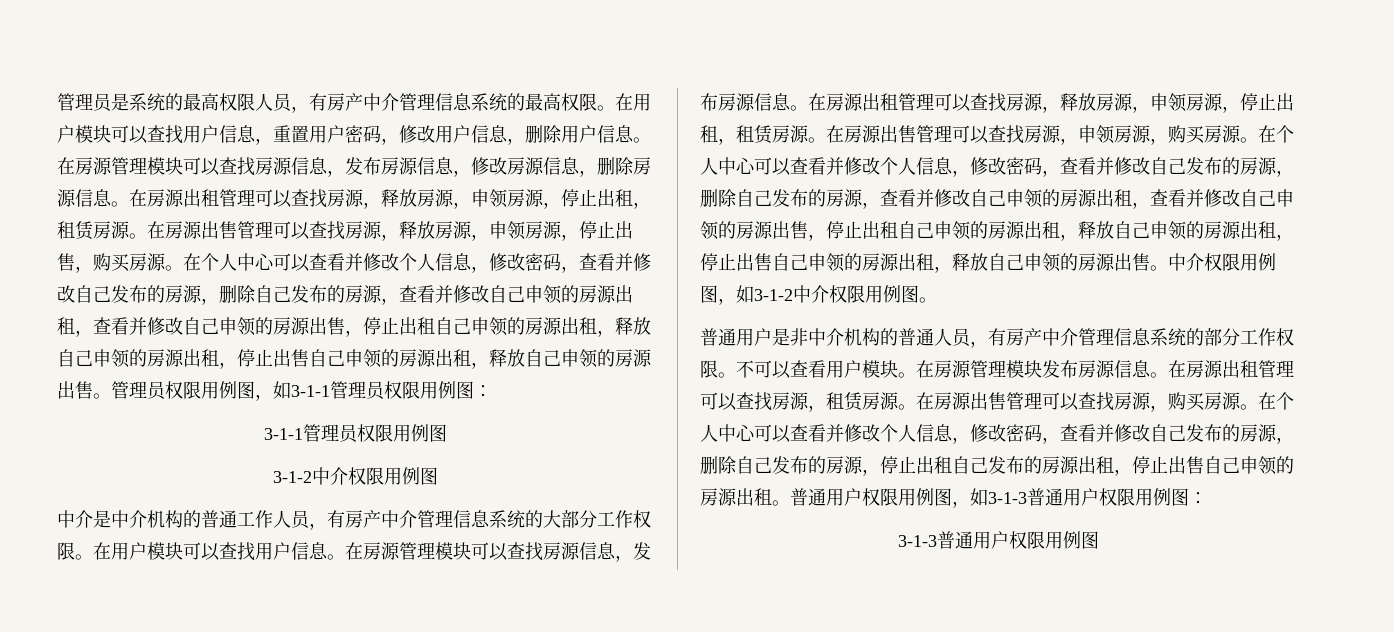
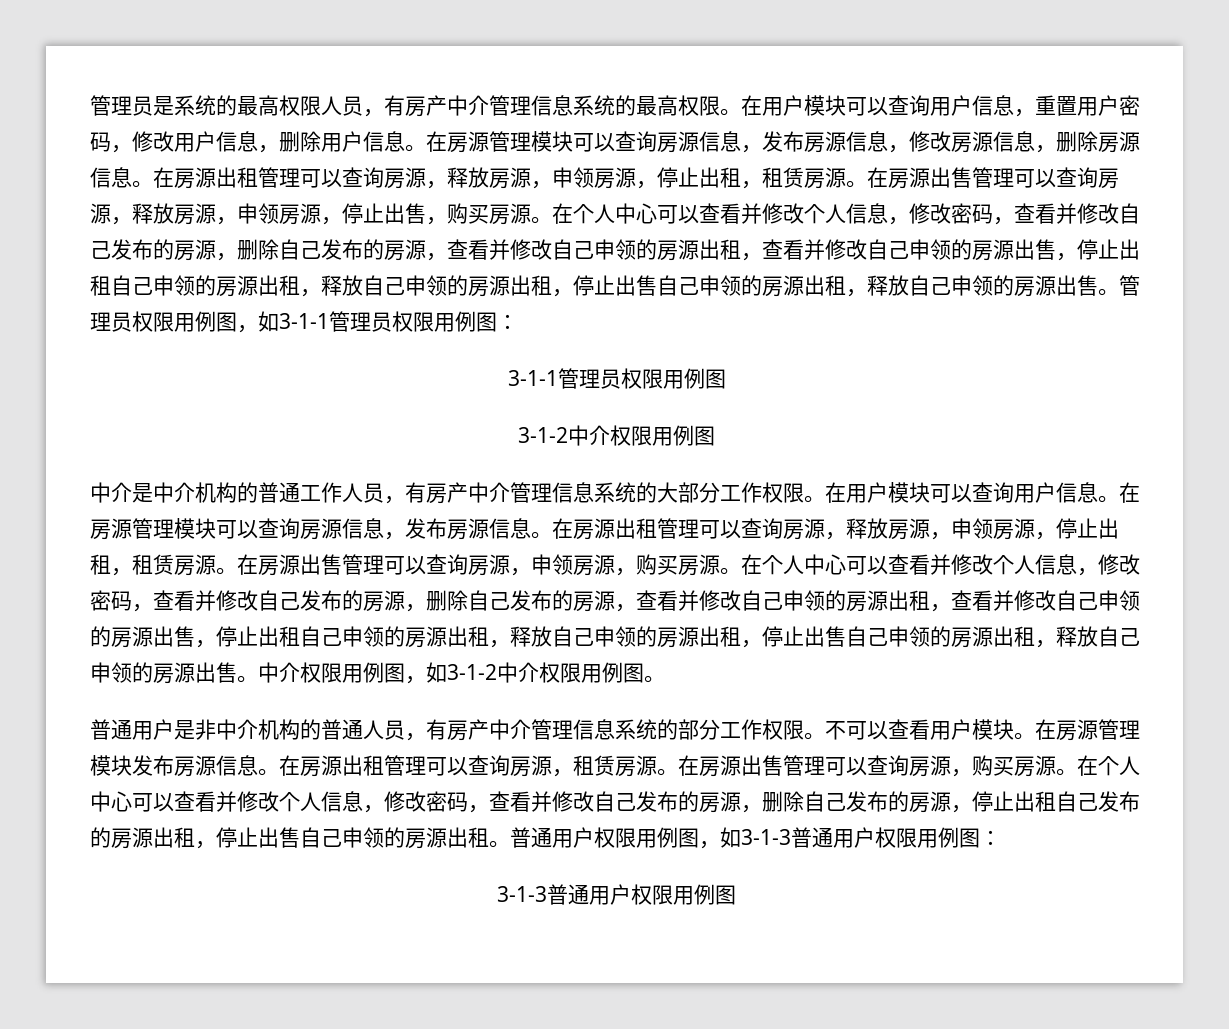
[165,125,183,144] 找 -> [909,95,930,116] 询
[237,157,255,176] 找 -> [636,131,657,152] 询
[309,189,327,208] 找 -> [363,167,384,188] 询
[327,221,345,240] 找 -> [1077,167,1098,188] 询
[237,542,543,561] 找用户信息。在房源管理模块可以查找 -> [993,482,1140,503] [90,518,300,540] 询用户信息。在房源管理模块可以查询
[988,93,1006,112] 找 -> [762,518,783,539] 询
[1006,125,1024,144] 找 -> [447,554,468,575] 询
[754,392,772,411] 找 -> [489,755,510,776] 询
[1096,392,1114,411] 找 -> [888,755,909,776] 询

